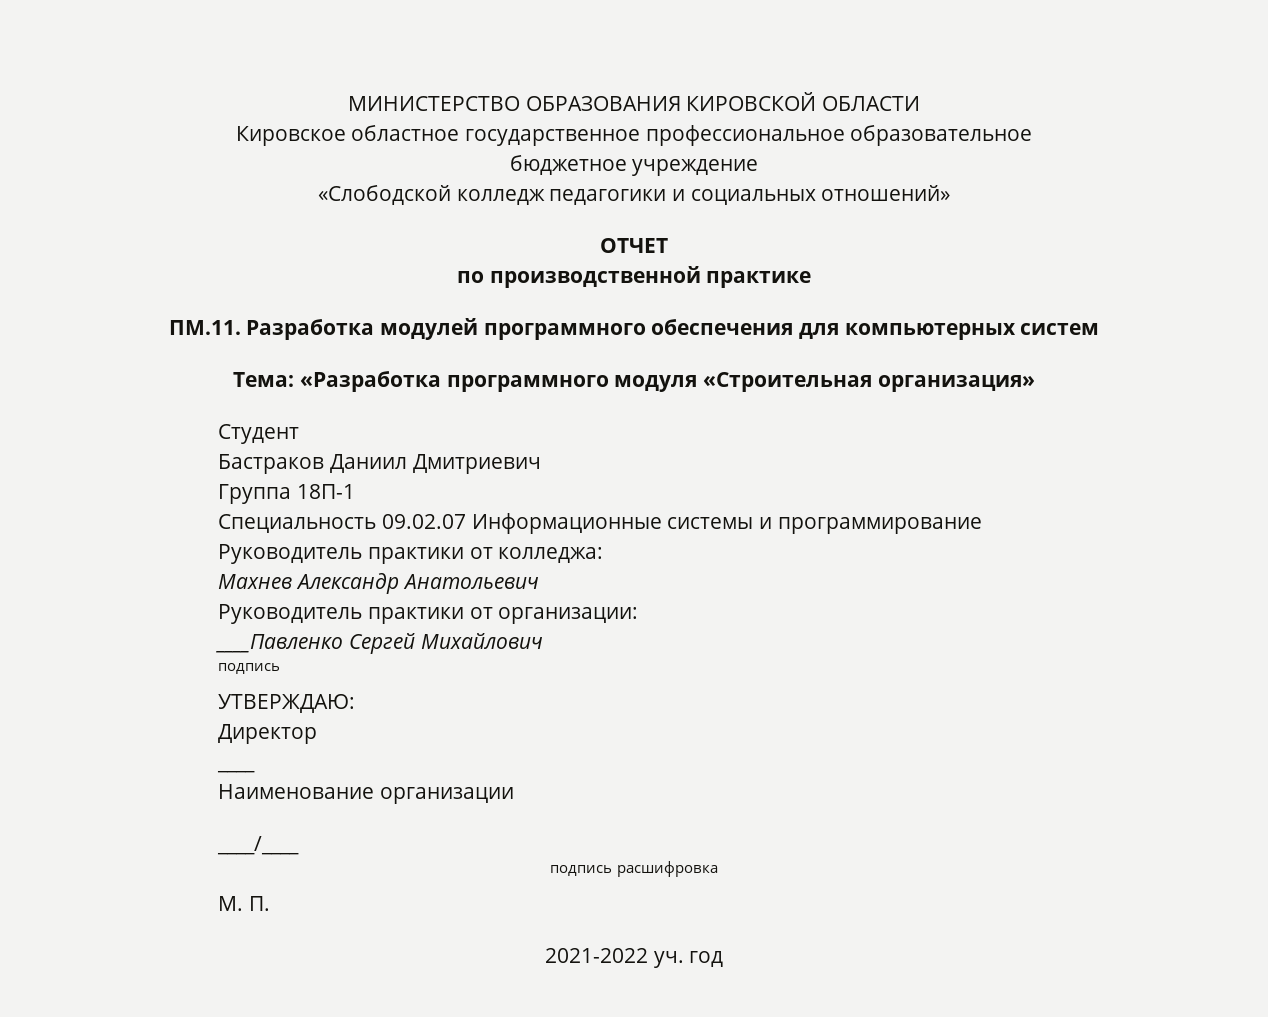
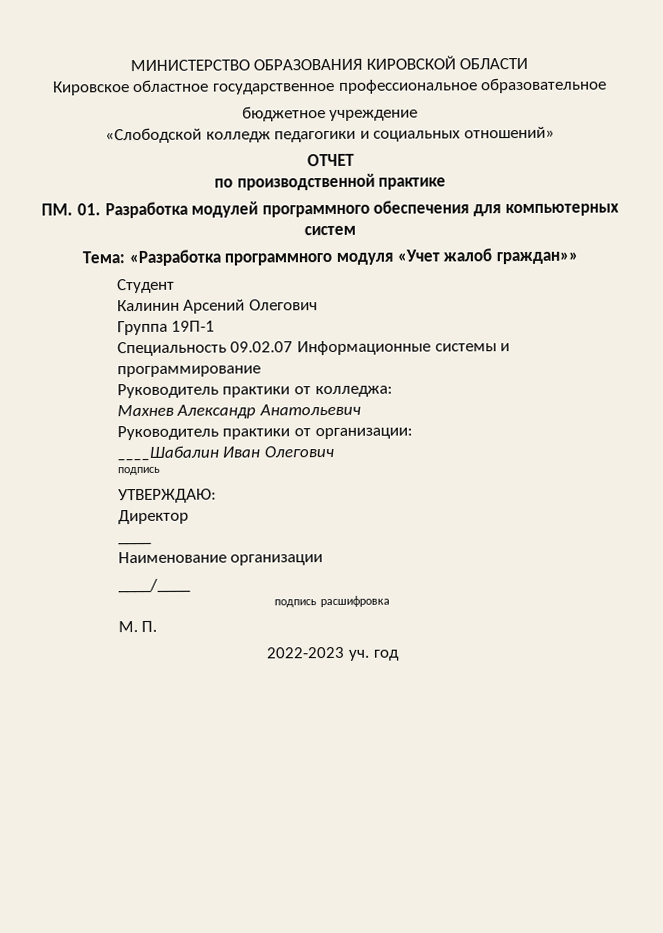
[168,320,241,335] ПМ.11. -> [41,203,102,216] ПМ. 01.
[703,372,1035,392] [218,424,300,444] [218,454,541,474] «Строительная организация» // Студент // Бастраков Даниил Дмитриевич -> [396,248,578,265] [116,278,175,294] [116,299,319,314] «Учет жалоб граждан»» // Студент // Калинин Арсений Олегович
[297,484,356,499] 18П-1 -> [171,320,216,332] 19П-1
[216,633,543,654] ____Павленко Сергей Михайлович -> [116,445,335,462] ____Шабалин Иван Олегович
[544,948,648,963] 2021-2022 -> [266,646,346,659] 2022-2023

